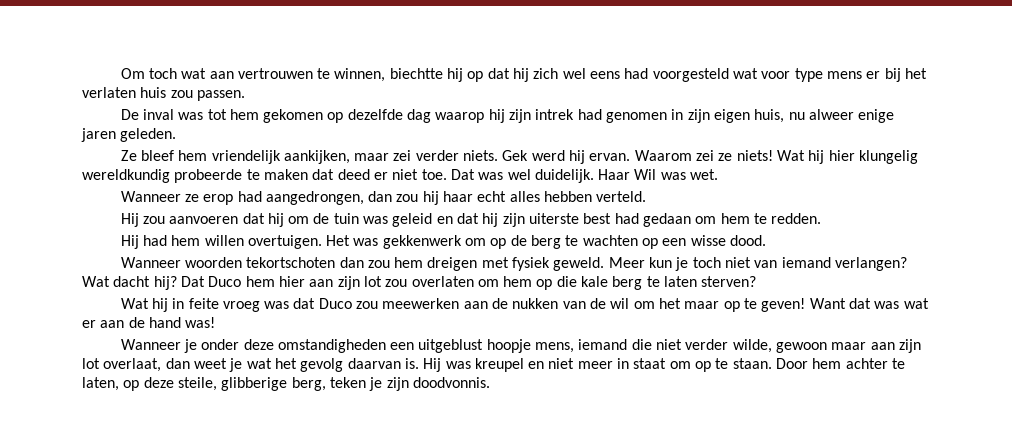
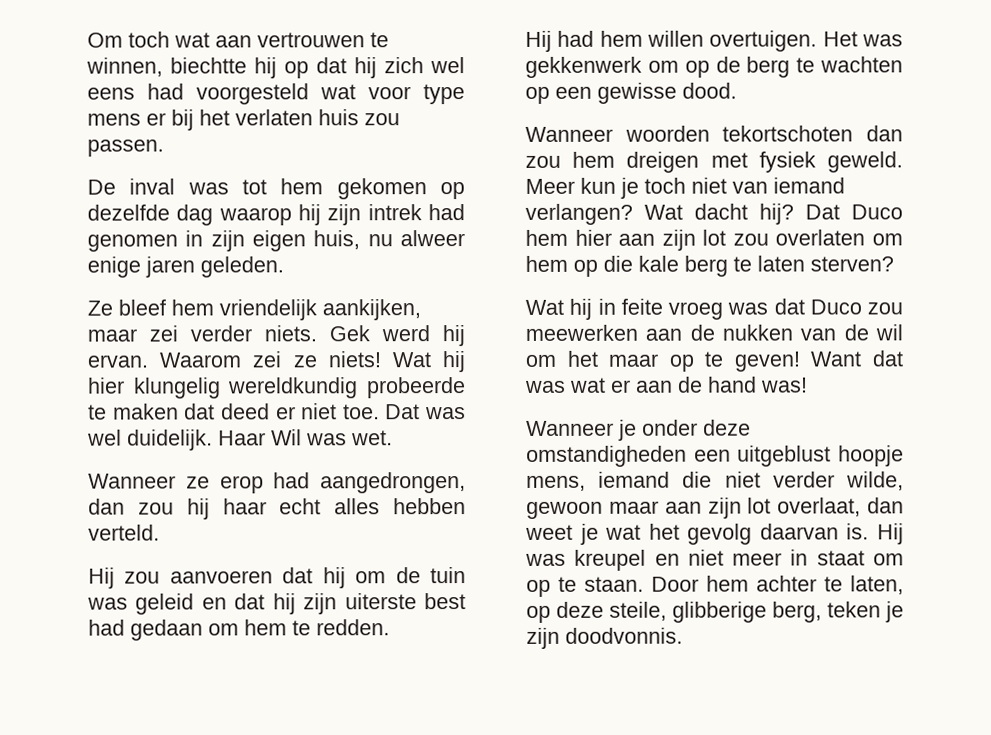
[690,235,726,246] wisse -> [597,82,677,104] gewisse

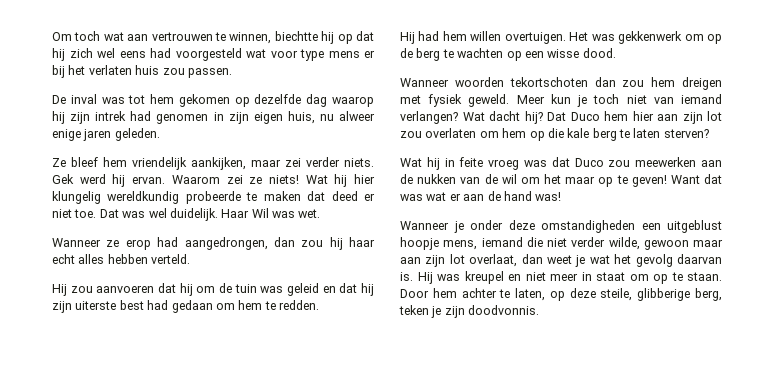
[597,82,677,104] gewisse -> [547,49,580,58] wisse

